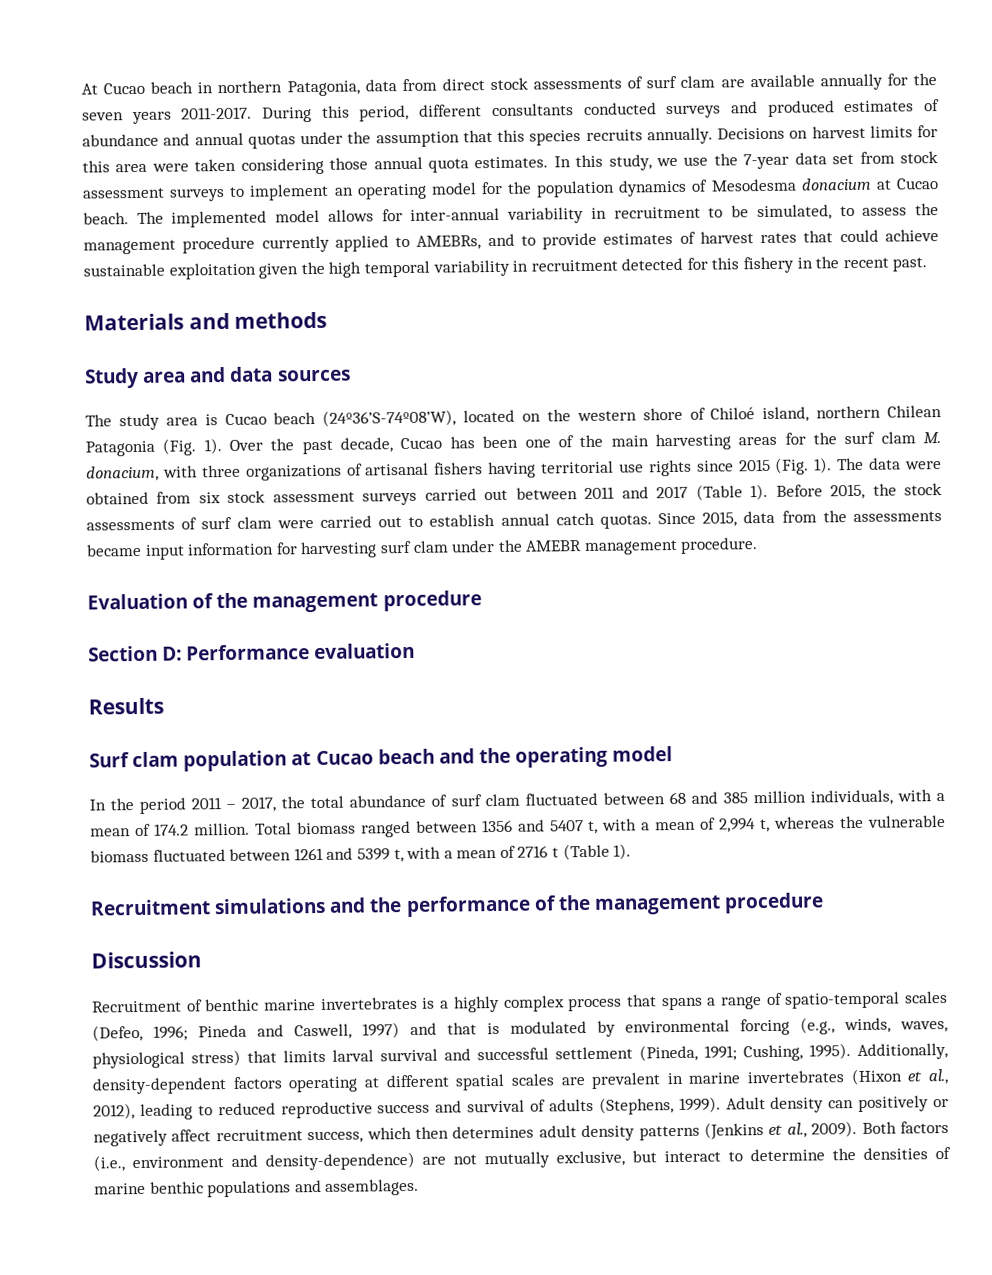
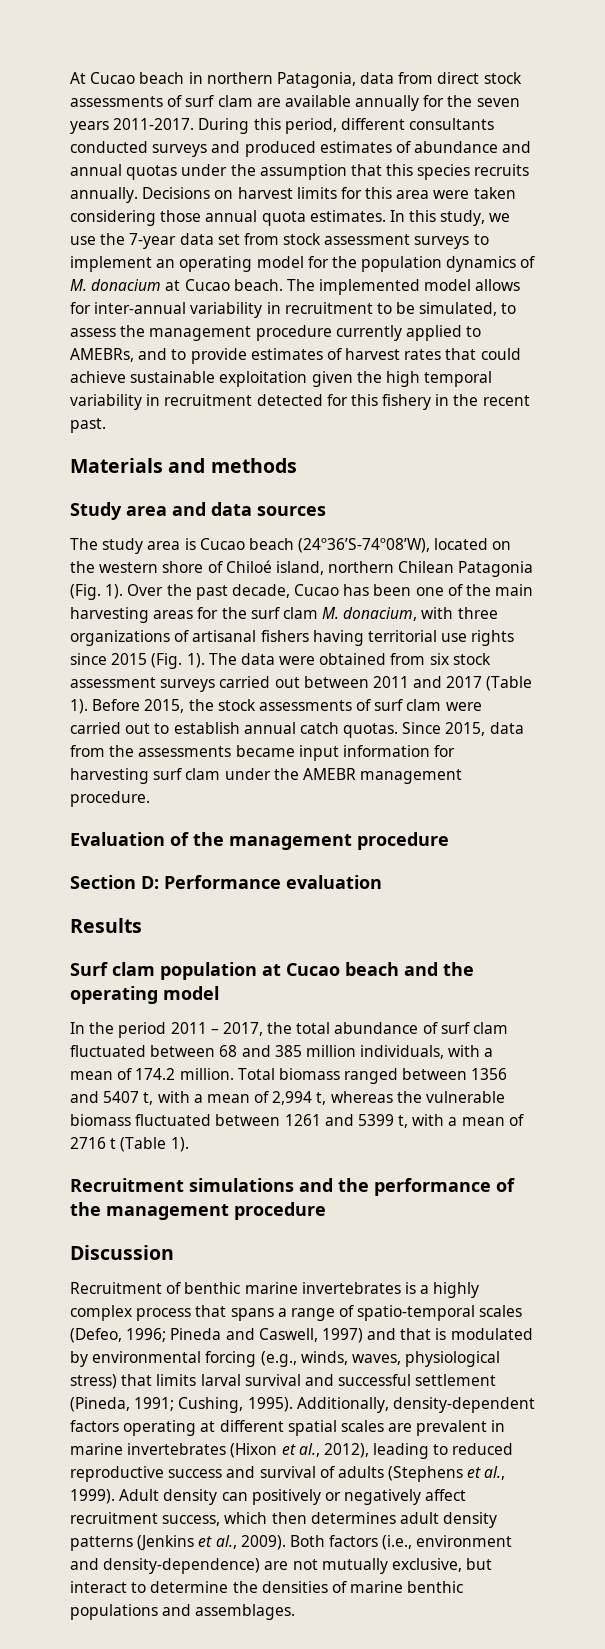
[710,178,797,192] Mesodesma -> [70,279,87,291] M.
[598,1097,674,1115] (Stephens, -> [388,1466,506,1482] (Stephens et al.,

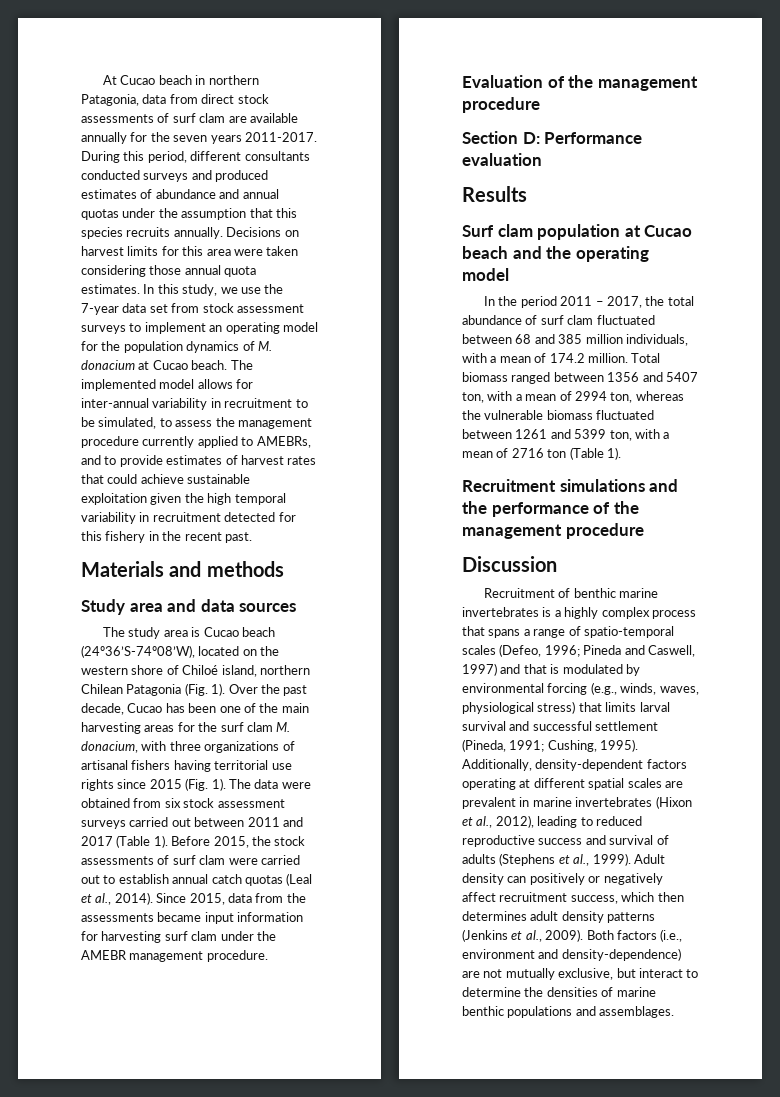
[343,723,399,738] quotas. -> [244,873,313,886] [81,892,153,905] quotas (Leal et al., 2014).
[143,1091,327,1105] t, with a mean of 2,994 t, -> [462,391,633,403] ton, with a mean of 2994 ton,
[398,1115,409,1128] t, -> [609,430,632,441] ton,
[110,1138,117,1149] t -> [547,449,567,458] ton

